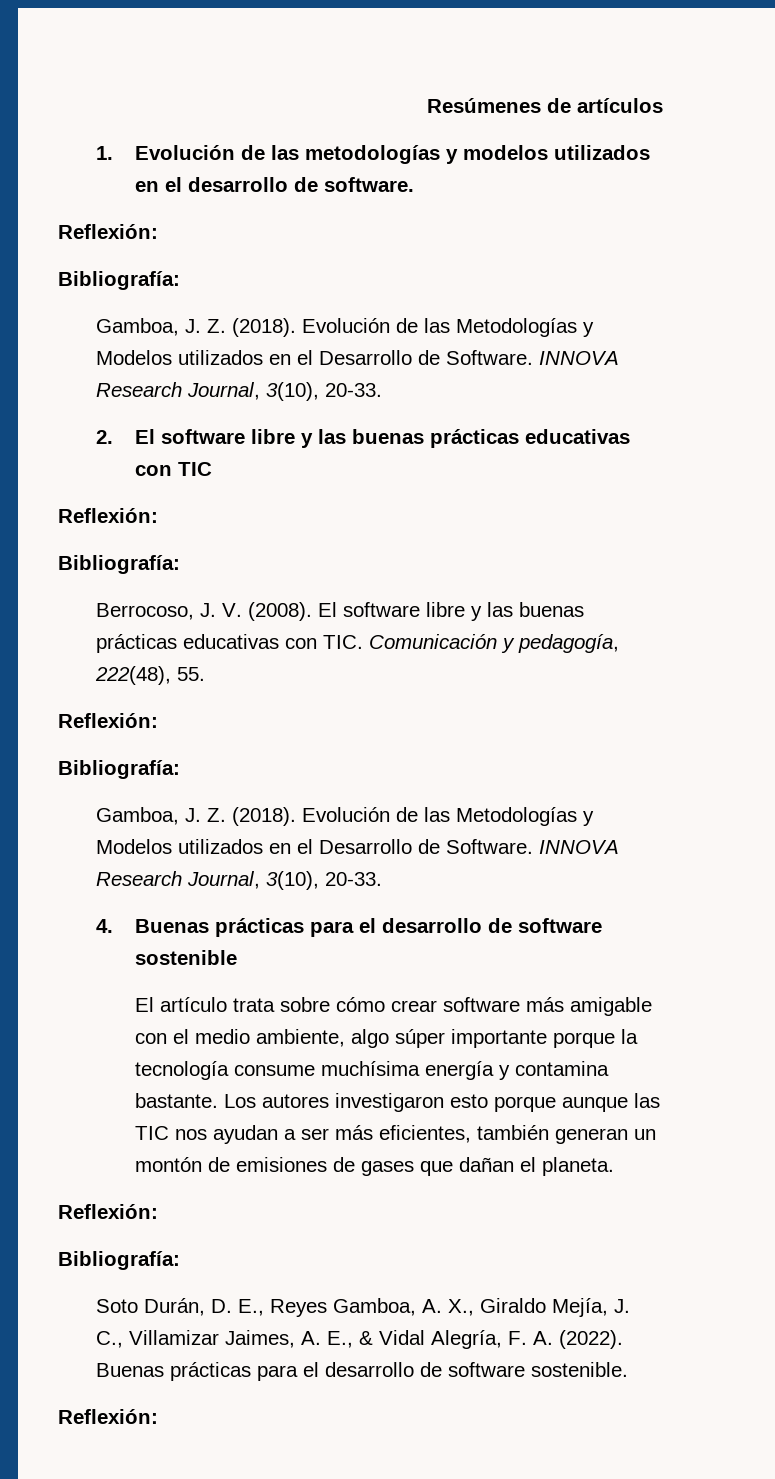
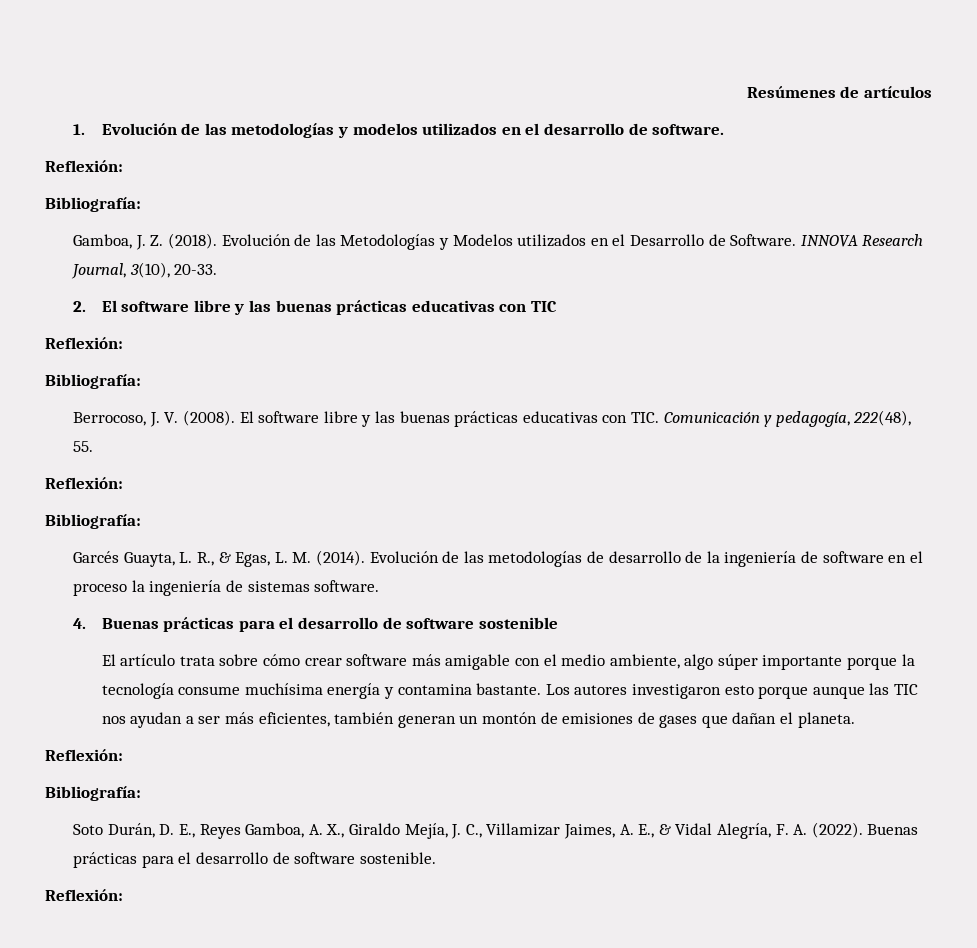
[96,807,595,826] [96,839,620,854] [96,871,383,890] Gamboa, J. Z. (2018). Evolución de las Metodologías y Modelos utilizados en el Desarrollo de Software. INNOVA Research Journal, 3(10), 20-33. -> [73,550,923,567] [73,580,380,596] Garcés Guayta, L. R., & Egas, L. M. (2014). Evolución de las metodologías de desarrollo de la ingeniería de software en el proceso la ingeniería de sistemas software.

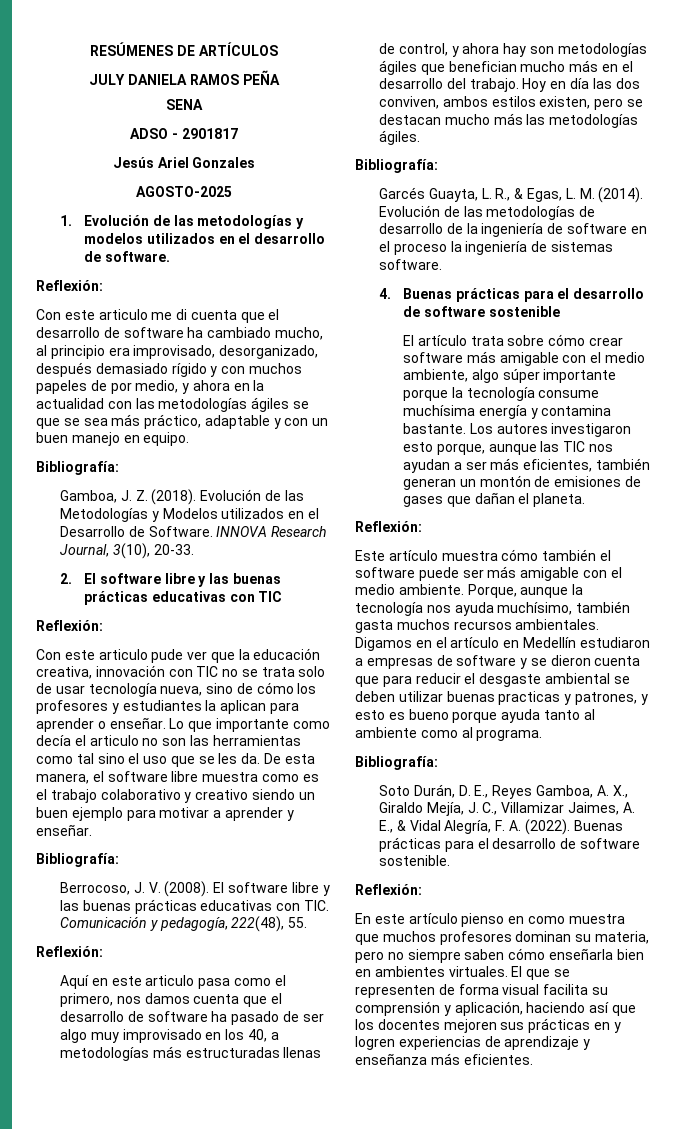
[746,86,932,98] Resúmenes de artículos -> [90,42,278,56] [89,70,280,85] [166,99,203,110] [130,128,238,139] [112,157,256,168] [136,186,232,197] RESÚMENES DE ARTÍCULOS // JULY DANIELA RAMOS PEÑA // SENA // ADSO - 2901817 // Jesús Ariel Gonzales // AGOSTO-2025
(123, 166) none -> [36,309,280,323] [36,327,323,340] [36,345,319,359] [36,362,302,377] [36,380,265,394] [36,397,309,412] [36,414,329,429] [36,432,190,446] // Con este articulo me di cuenta que el desarrollo de software ha cambiado mucho, al principio era improvisado, desorganizado, después demasiado rígido y con muchos papeles de por medio, y ahora en la actualidad con las metodologías ágiles se que se sea más práctico, adaptable y con un buen manejo en equipo.
(123, 343) none -> [36,648,321,663] [36,665,326,679] [36,682,317,697] [36,700,299,714] [36,717,330,732] [36,735,301,746] [36,753,315,767] [36,771,319,784] [36,789,315,803] [36,807,294,821] [36,824,92,836] // Con este articulo pude ver que la educación creativa, innovación con TIC no se trata solo de usar tecnología nueva, sino de cómo los profesores y estudiantes la aplican para aprender o enseñar. Lo que importante como decía el articulo no son las herramientas como tal sino el uso que se les da. De esta manera, el software libre muestra como es el trabajo colaborativo y creativo siendo un buen ejemplo para motivar a aprender y enseñar.
(123, 483) none -> [60,975,286,989] [60,993,282,1007] [60,1011,324,1025] [60,1029,279,1043] [60,1046,322,1061] [379,43,647,57] [379,60,633,75] [379,78,640,92] [379,96,643,110] [379,113,639,128] [379,130,421,145] // Aquí en este articulo pasa como el primero, nos damos cuenta que el desarrollo de software ha pasado de ser algo muy improvisado en los 40, a metodologías más estructuradas llenas de control, y ahora hay son metodologías ágiles que benefician mucho más en el desarrollo del trabajo. Hoy en día las dos conviven, ambos estilos existen, pero se destacan mucho más las metodologías ágiles.
[758,686,809,699] porque -> [436,443,485,455] porque,
(123, 755) none -> [355,549,611,561] [355,566,622,581] [355,584,584,598] [355,601,631,616] [355,619,600,633] [355,637,650,651] [355,655,641,669] [355,673,630,687] [355,691,648,705] [355,709,595,723] [355,727,543,741] // Este artículo muestra cómo también el software puede ser más amigable con el medio ambiente. Porque, aunque la tecnología nos ayuda muchísimo, también gasta muchos recursos ambientales. Digamos en el artículo en Medellín estudiaron a empresas de software y se dieron cuenta que para reducir el desgaste ambiental se deben utilizar buenas practicas y patrones, y esto es bueno porque ayuda tanto al ambiente como al programa.
(123, 895) none -> [355,913,625,927] [355,931,649,945] [355,948,644,963] [355,966,570,980] [355,984,608,998] [355,1001,636,1016] [355,1018,621,1033] [355,1036,591,1050] [355,1053,533,1065] // En este artículo pienso en como muestra que muchos profesores dominan su materia, pero no siempre saben cómo enseñarla bien en ambientes virtuales. El que se representen de forma visual facilita su comprensión y aplicación, haciendo así que los docentes mejoren sus prácticas en y logren experiencias de aprendizaje y enseñanza más eficientes.

